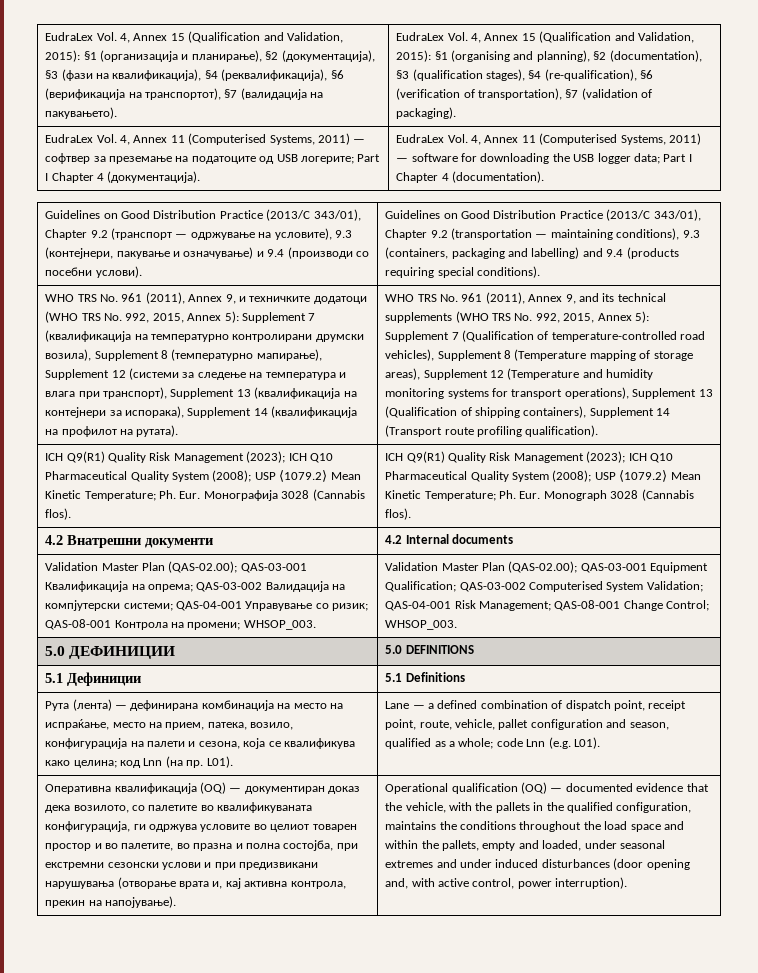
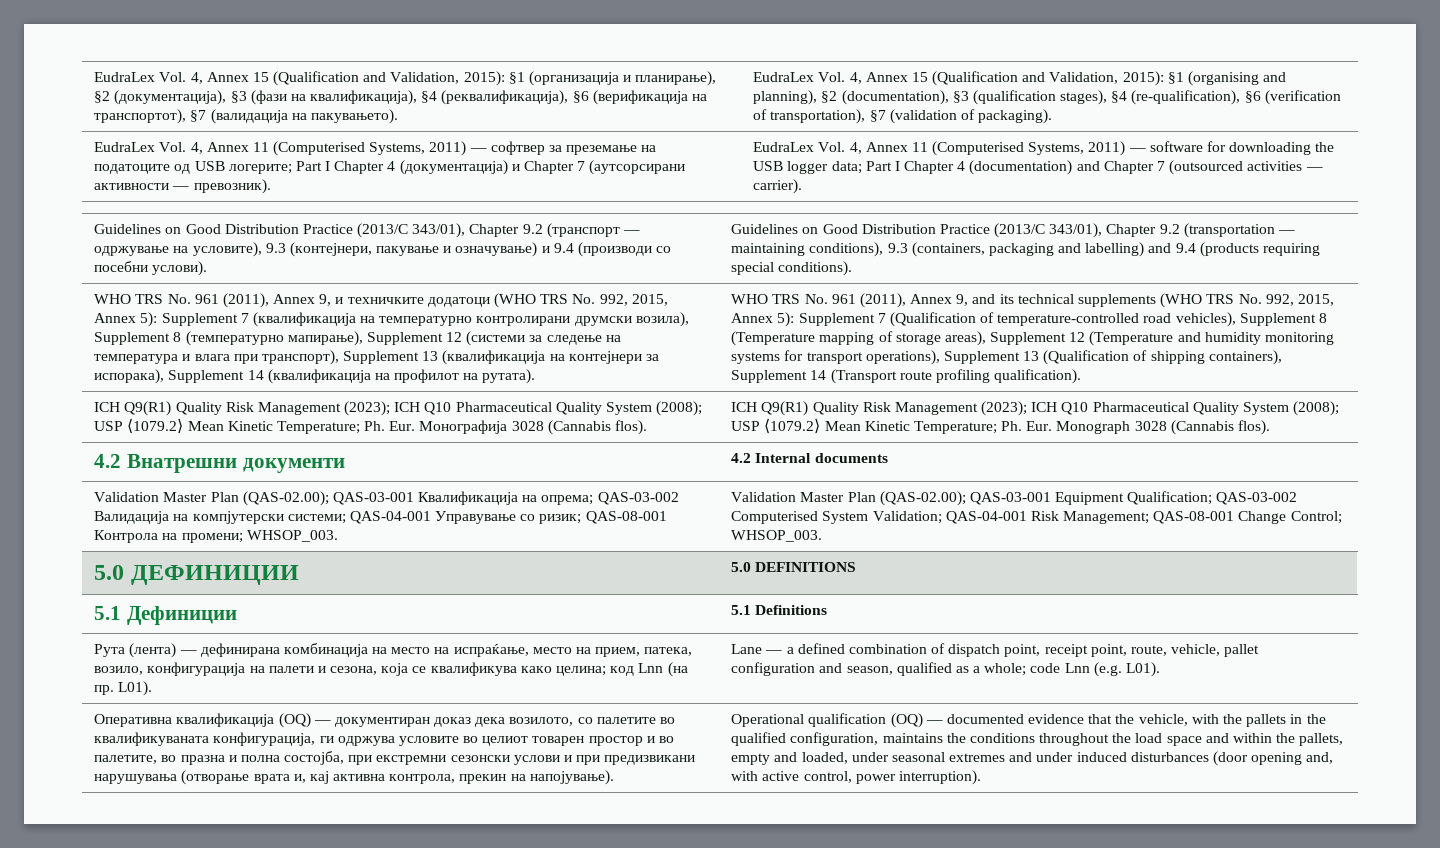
[107,171,201,183] (документација). -> [399,160,686,175] [94,179,271,194] (документација) и Chapter 7 (аутсорсирани активности — превозник).
[452,171,545,183] (documentation). -> [969,160,1323,175] [753,179,803,194] (documentation) and Chapter 7 (outsourced activities — carrier).

